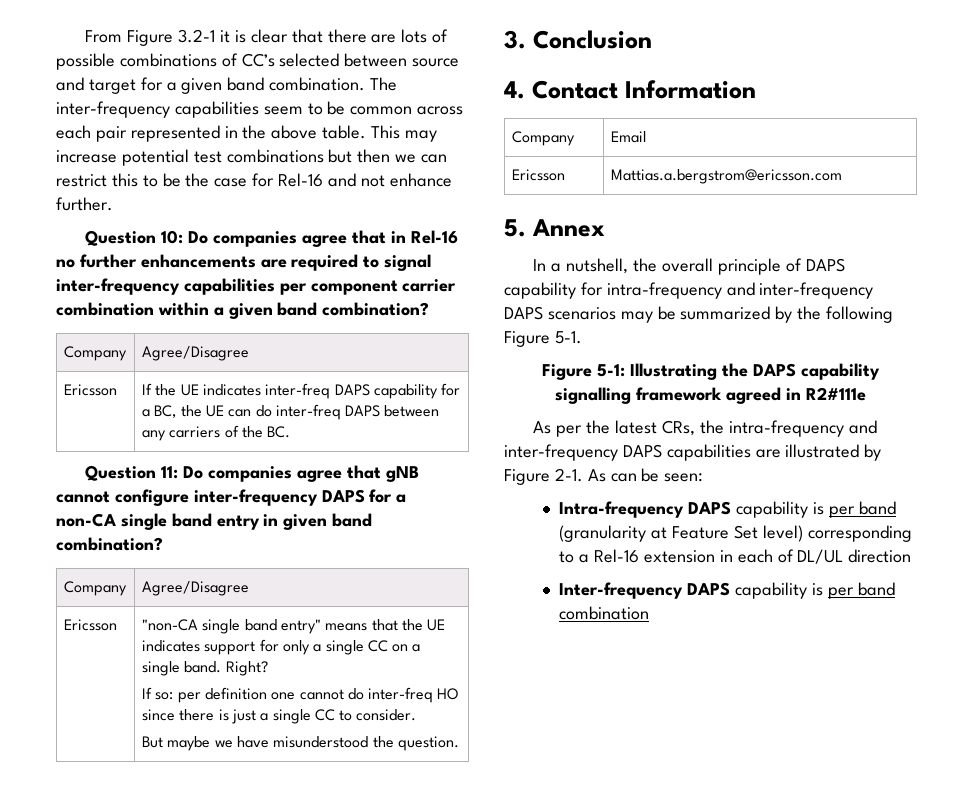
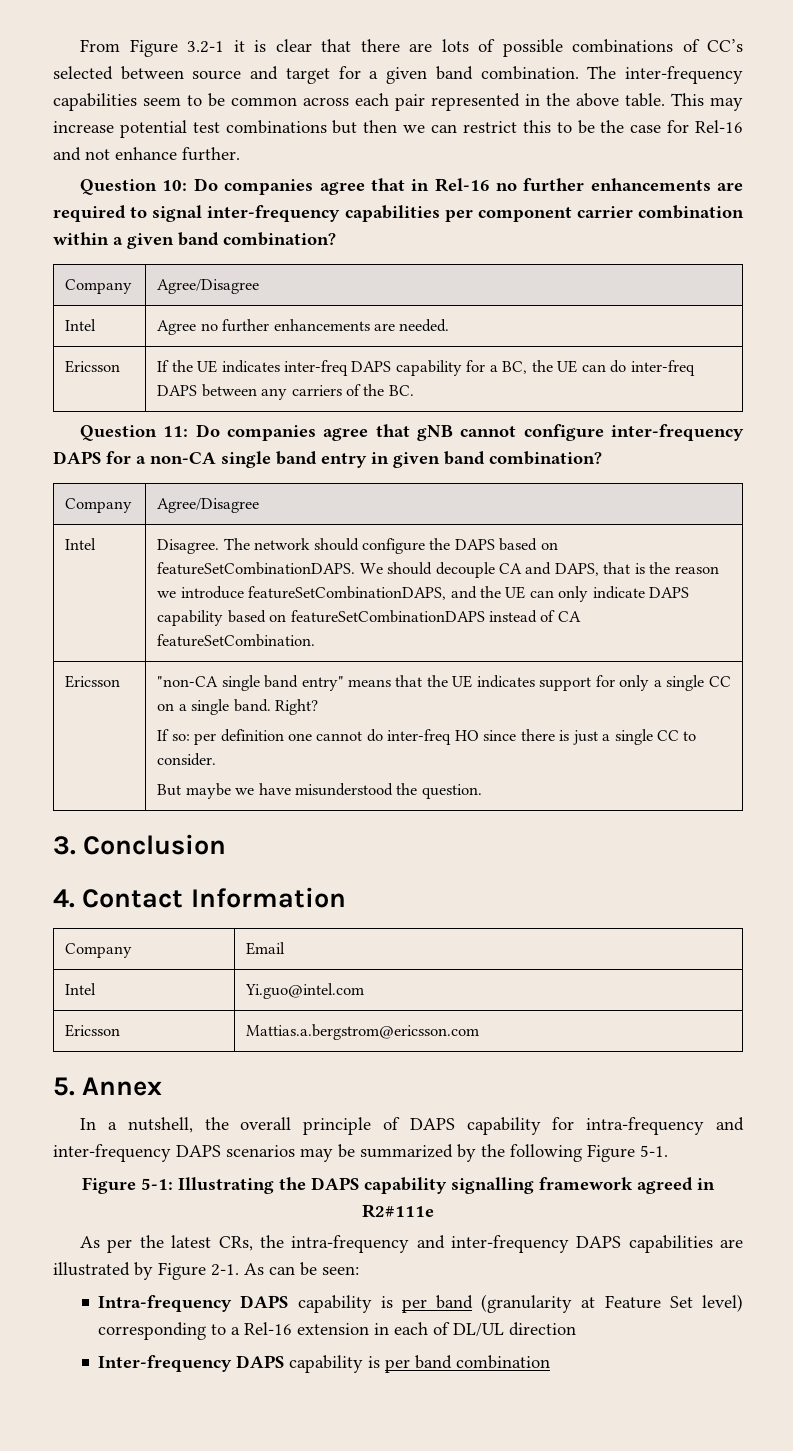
(249, 353) none -> [65,319,97,331] [157,319,450,335] // Intel | Agree no further enhancements are needed.
(249, 588) none -> [65,538,97,550] [157,538,558,554] [157,562,719,578] [157,586,690,602] [157,610,581,626] [157,634,316,647] // Intel | Disagree. The network should configure the DAPS based on featureSetCombinationDAPS. We should decouple CA and DAPS, that is the reason we introduce featureSetCombinationDAPS, and the UE can only indicate DAPS capability based on featureSetCombinationDAPS instead of CA featureSetCombination.
(646, 137) none -> [65,983,97,995] [245,983,365,999] // Intel | Yi.guo@intel.com

